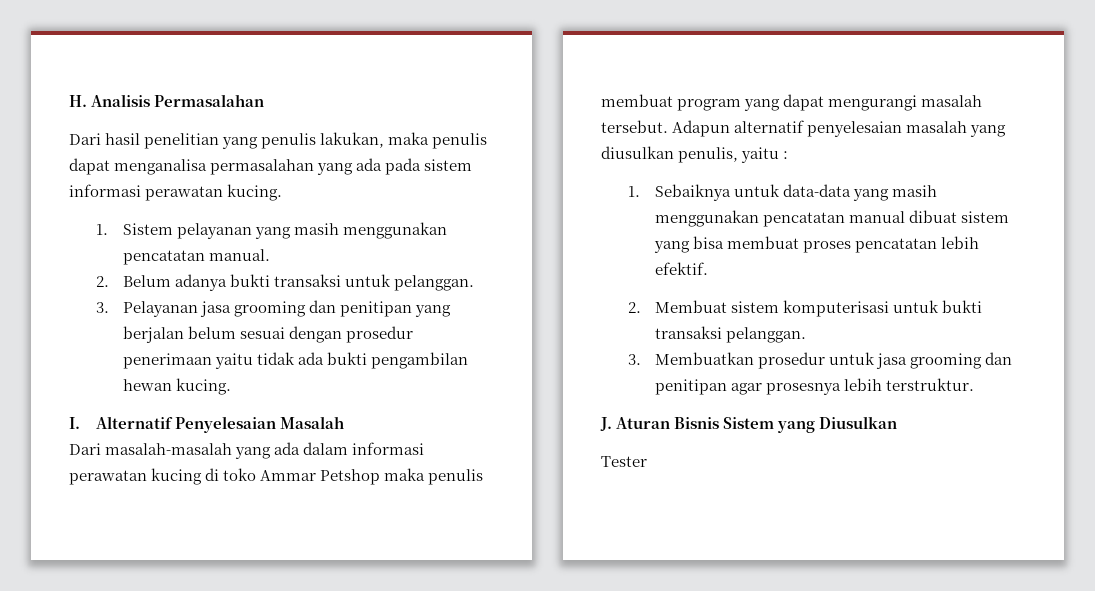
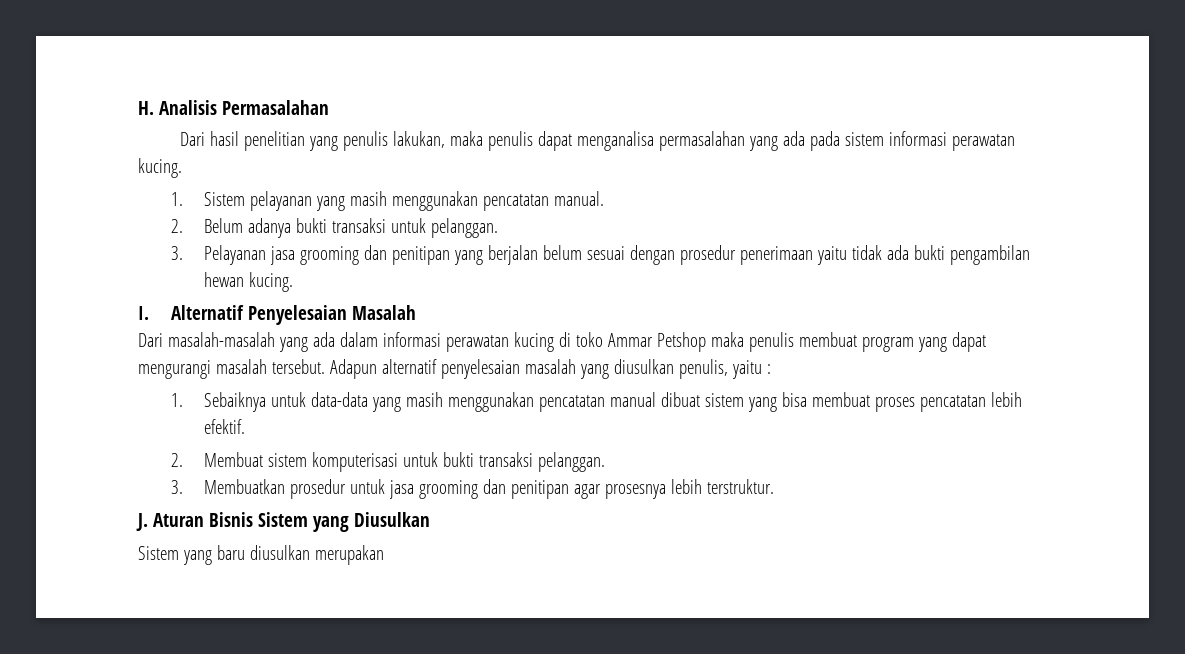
[601,456,647,467] Tester -> [138,545,384,565] Sistem yang baru diusulkan merupakan

